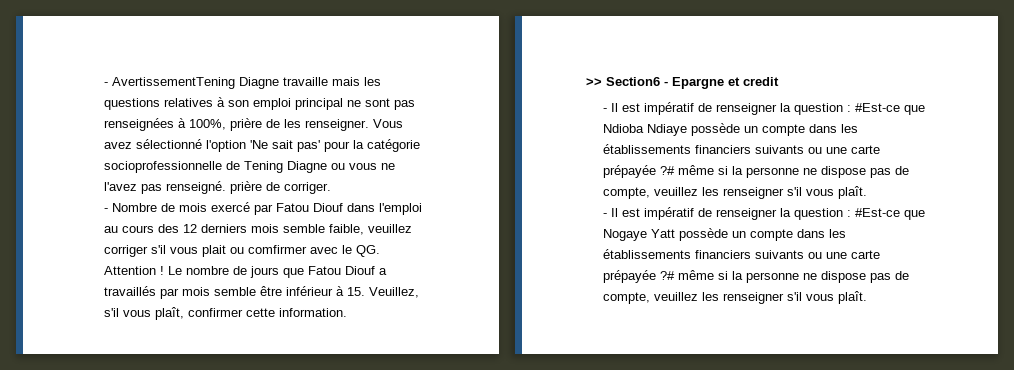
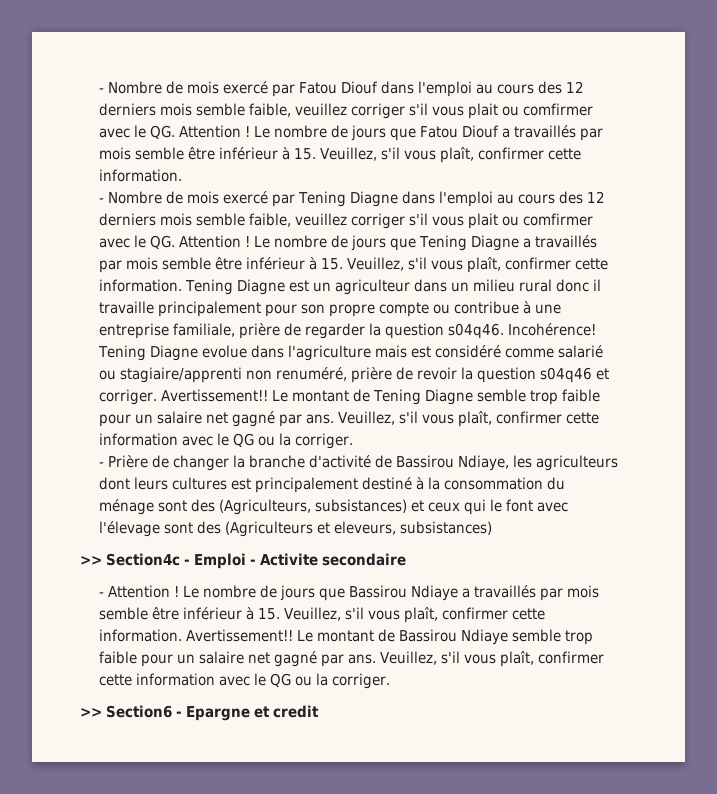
[103,77,381,89] [103,97,415,110] [103,118,403,131] [103,139,420,152] [103,161,395,173] [103,181,331,194] [103,208,108,212] - AvertissementTening Diagne travaille mais les questions relatives à son emploi principal ne sont pas renseignées à 100%, prière de les renseigner. Vous avez sélectionné l'option 'Ne sait pas' pour la catégorie socioprofessionnelle de Tening Diagne ou vous ne l'avez pas renseigné. prière de corriger. // - -> [99,88,105,93] -
(347, 312) none -> [99,191,606,207] [99,213,594,229] [99,235,598,251] [99,257,609,273] [99,279,602,295] [99,301,562,317] [99,323,597,339] [98,345,604,361] [99,367,610,383] [99,389,601,405] [99,411,600,427] [99,433,354,449] [99,455,619,471] [99,477,566,493] [99,499,569,515] [99,521,493,537] [80,553,406,569] [99,585,600,601] [99,607,546,623] [99,629,594,645] [99,651,605,667] [99,673,391,689] // - Nombre de mois exercé par Tening Diagne dans l'emploi au cours des 12 derniers mois semble faible, veuillez corriger s'il vous plait ou comfirmer avec le QG. Attention ! Le nombre de jours que Tening Diagne a travaillés par mois semble être inférieur à 15. Veuillez, s'il vous plaît, confirmer cette information. Tening Diagne est un agriculteur dans un milieu rural donc il travaille principalement pour son propre compte ou contribue à une entreprise familiale, prière de regarder la question s04q46. Incohérence! Tening Diagne evolue dans l'agriculture mais est considéré comme salarié ou stagiaire/apprenti non renuméré, prière de revoir la question s04q46 et corriger. Avertissement!! Le montant de Tening Diagne semble trop faible pour un salaire net gagné par ans. Veuillez, s'il vous plaît, confirmer cette information avec le QG ou la corriger. // - Prière de changer la branche d'activité de Bassirou Ndiaye, les agriculteurs dont leurs cultures est principalement destiné à la consommation du ménage sont des (Agriculteurs, subsistances) et ceux qui le font avec l'élevage sont des (Agriculteurs et eleveurs, subsistances) // >> Section4c - Emploi - Activite secondaire // - Attention ! Le nombre de jours que Bassirou Ndiaye a travaillés par mois semble être inférieur à 15. Veuillez, s'il vous plaît, confirmer cette information. Avertissement!! Le montant de Bassirou Ndiaye semble trop faible pour un salaire net gagné par ans. Veuillez, s'il vous plaît, confirmer cette information avec le QG ou la corriger.
[602,102,925,115] [602,123,858,136] [602,144,880,154] [602,165,909,178] [602,186,867,199] [602,207,925,220] [602,228,846,241] [602,249,880,259] [602,270,909,283] [602,291,867,304] // - Il est impératif de renseigner la question : #Est-ce que Ndioba Ndiaye possède un compte dans les établissements financiers suivants ou une carte prépayée ?# même si la personne ne dispose pas de compte, veuillez les renseigner s'il vous plaît. // - Il est impératif de renseigner la question : #Est-ce que Nogaye Yatt possède un compte dans les établissements financiers suivants ou une carte prépayée ?# même si la personne ne dispose pas de compte, veuillez les renseigner s'il vous plaît. -> (319, 711) none

